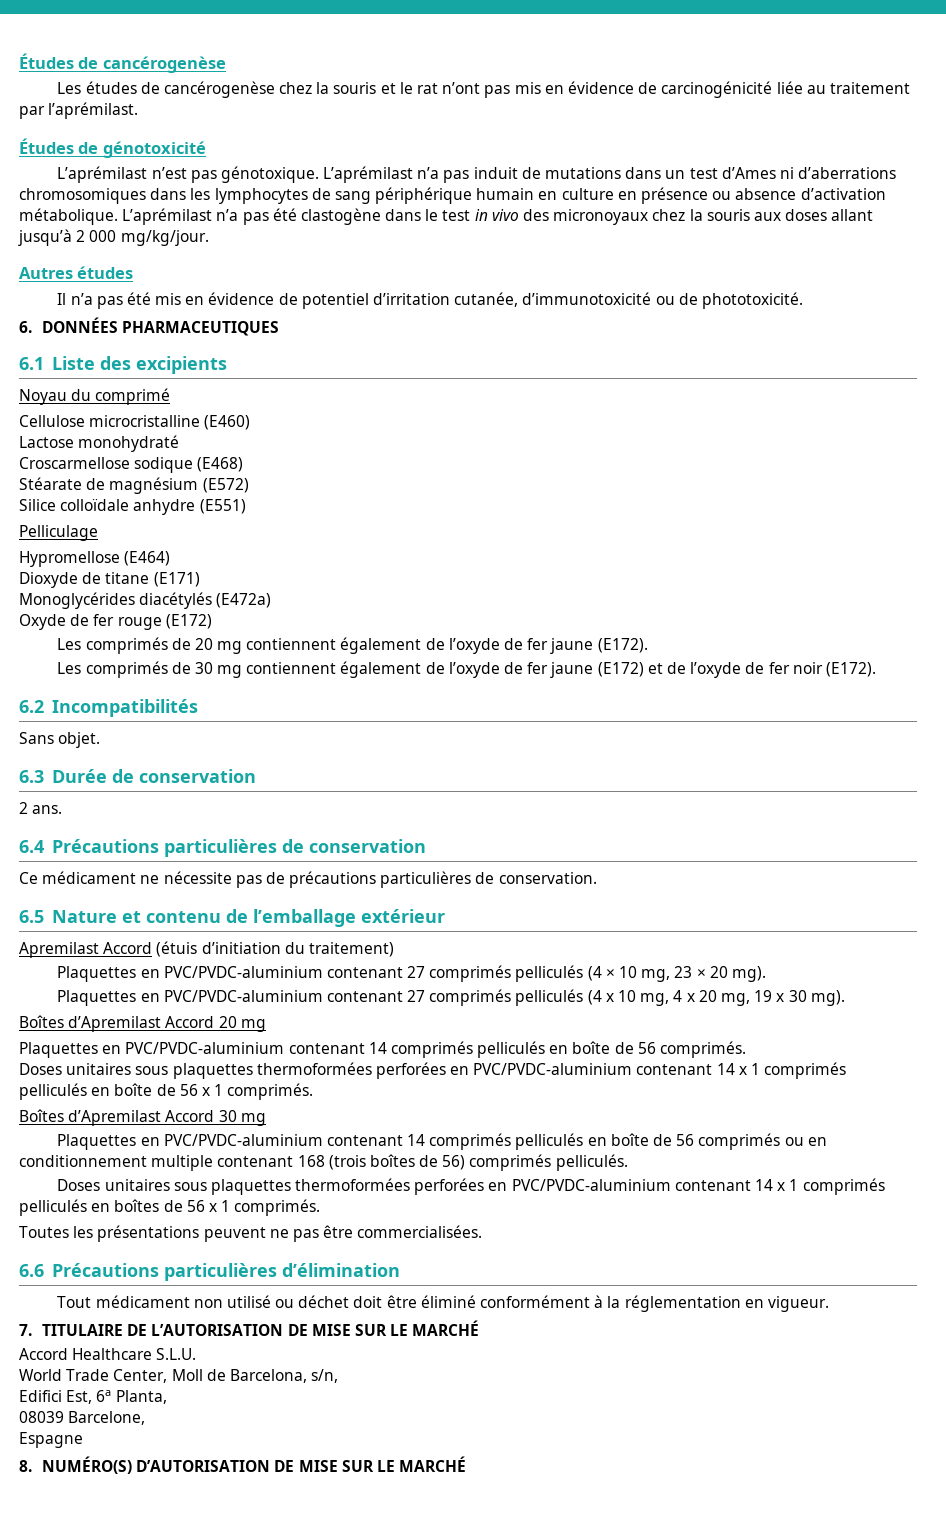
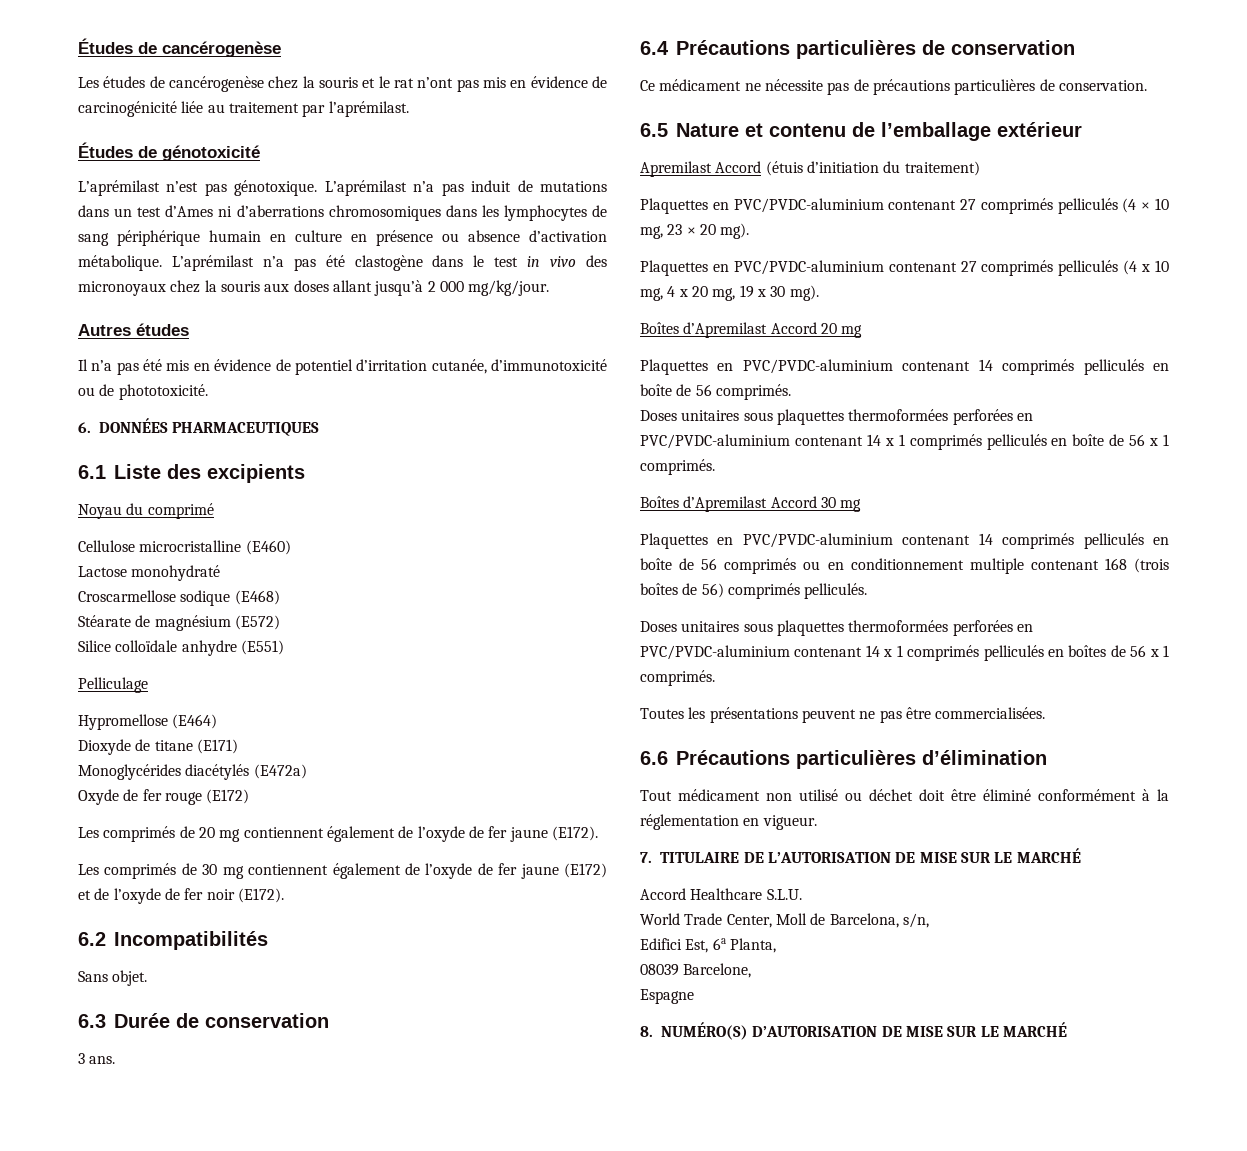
[19,802,28,814] 2 -> [78,1053,85,1064] 3

